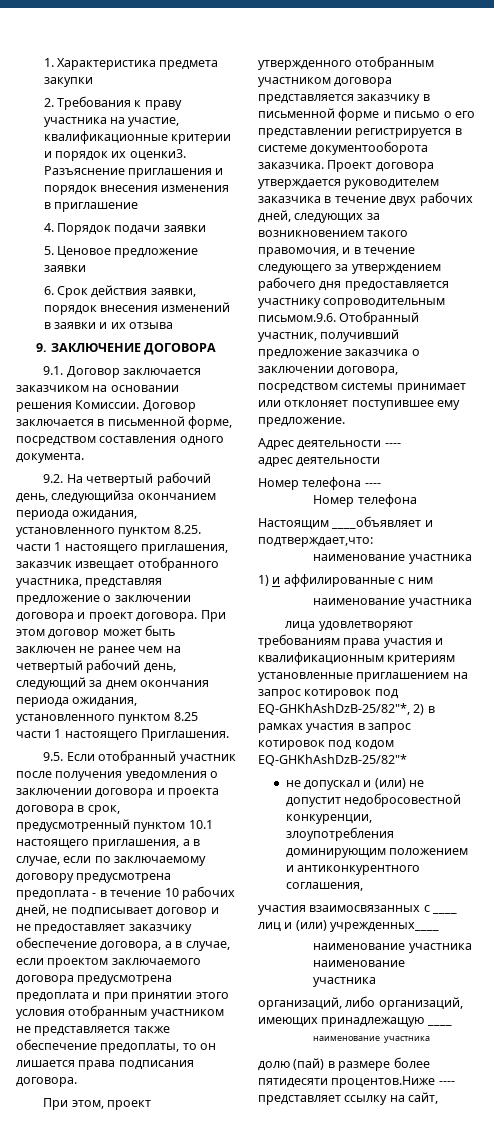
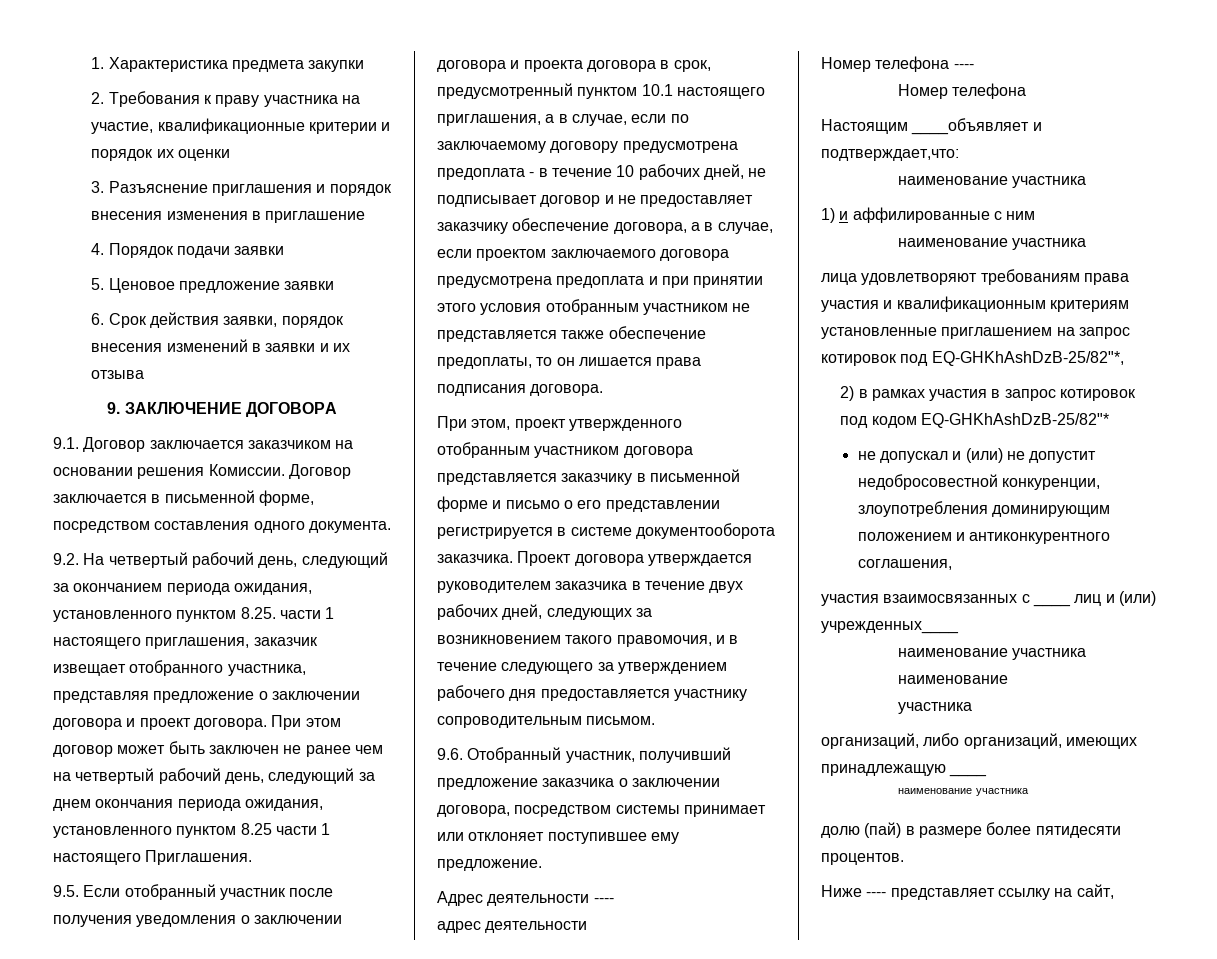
[129,149,186,161] оценки3. -> [178,149,231,161] [91,181,105,193] оценки // 3.
[51,490,135,503] следующийза -> [301,552,388,568] [53,583,69,592] следующий за
[258,313,336,322] письмом.9.6. -> [586,716,656,725] [437,748,463,760] письмом. // 9.6.
(410, 709) none -> (1124, 358) //
[331,1076,436,1088] процентов.Ниже -> [821,853,904,865] [821,885,862,897] процентов. // Ниже

